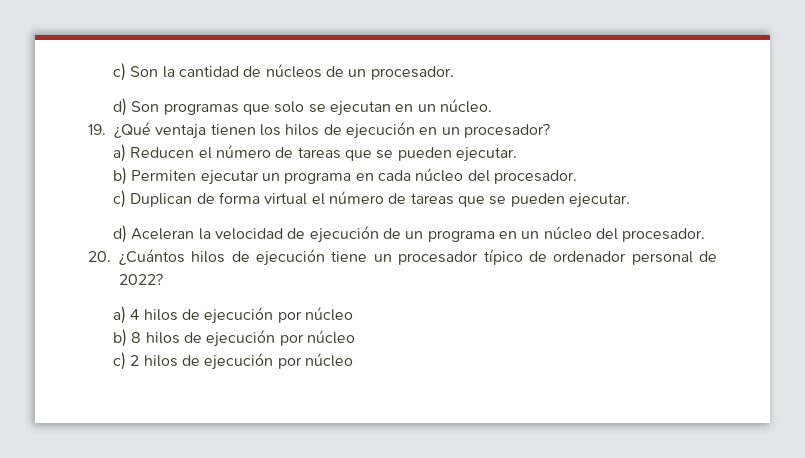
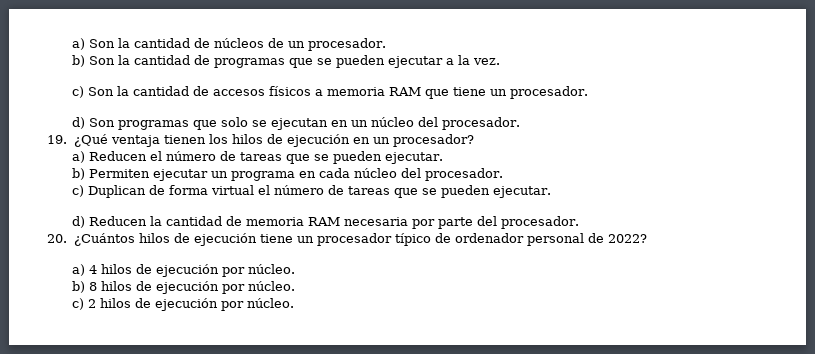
[113,63,127,81] c) -> [72,38,86,50] a)
(454, 73) none -> [72,55,501,68] [72,86,589,99] // b) Son la cantidad de programas que se pueden ejecutar a la vez. // c) Son la cantidad de accesos físicos a memoria RAM que tiene un procesador.
[439,99,492,113] núcleo. -> [371,117,521,130] núcleo del procesador.
[131,226,592,243] Aceleran la velocidad de ejecución de un programa en un núcleo -> [89,216,474,229] Reducen la cantidad de memoria RAM necesaria por parte
[304,307,353,321] núcleo -> [248,264,296,274] núcleo.
[306,330,355,344] núcleo -> [248,281,296,291] núcleo.
[304,353,353,367] núcleo -> [247,298,295,308] núcleo.

